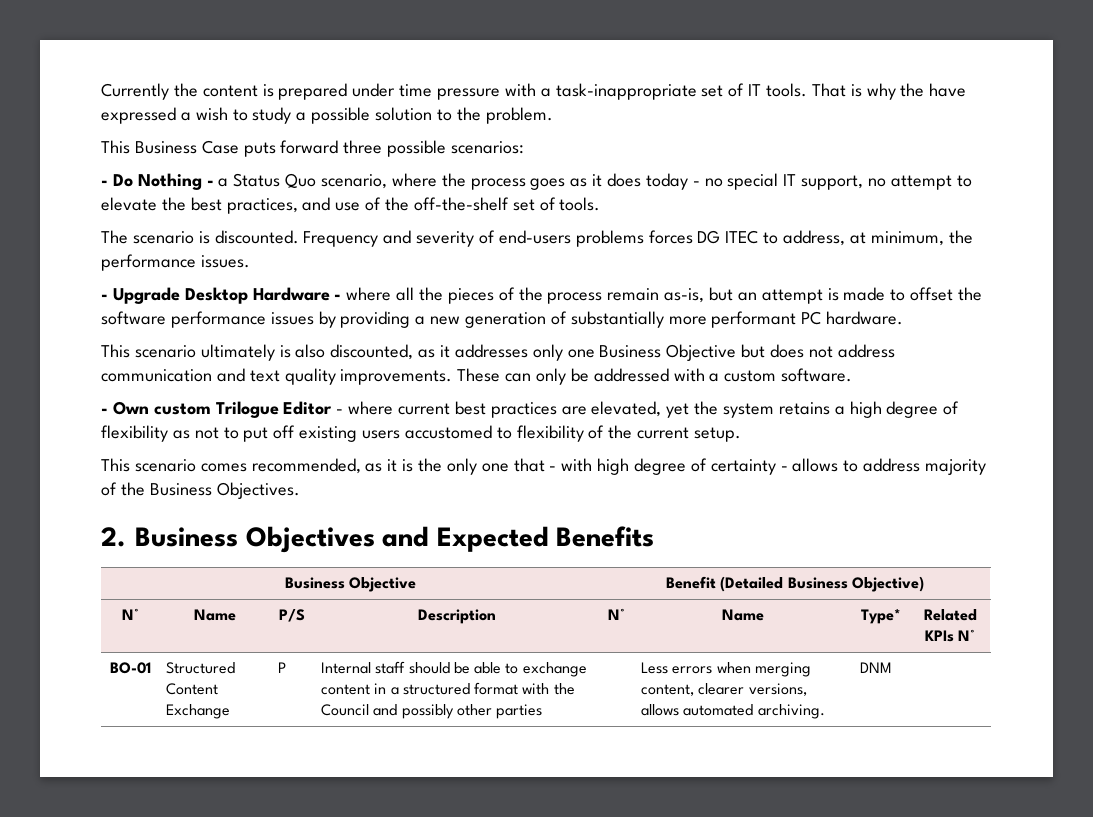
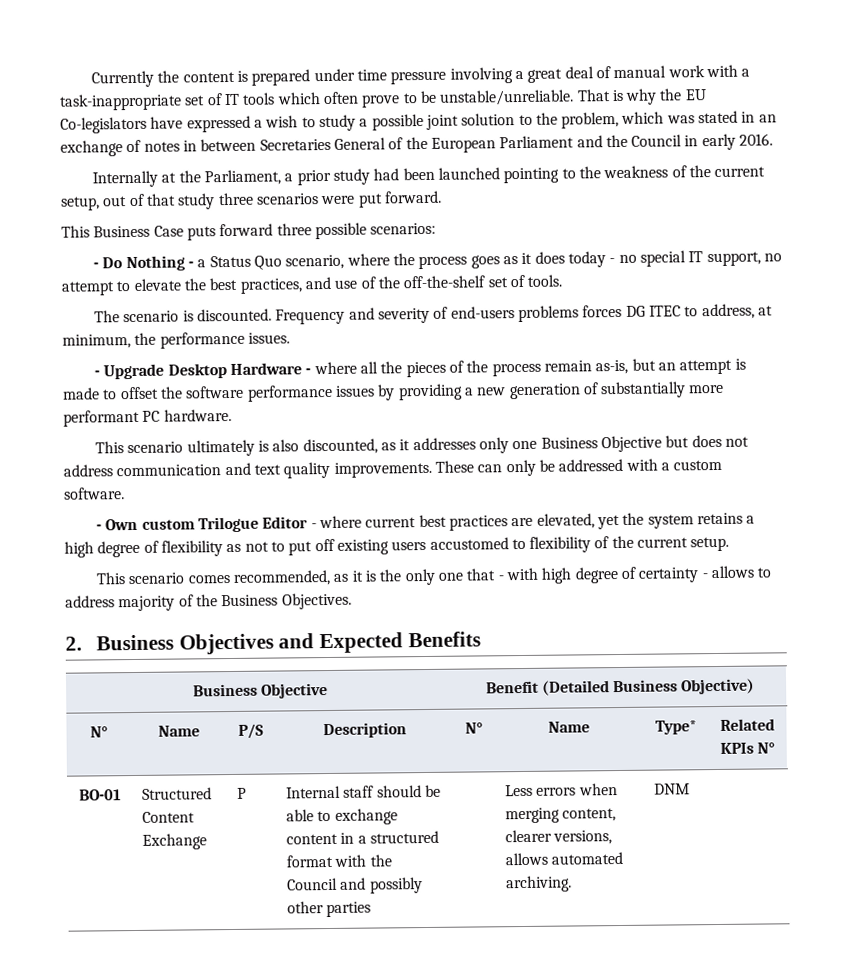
(501, 94) none -> [449,65,705,84] involving a great deal of manual work
[766,83,808,97] tools. -> [242,89,575,108] tools which often prove to be unstable/unreliable.
(925, 90) none -> [684,89,707,101] [60,116,147,134] EU Co-legislators
(371, 115) none -> [425,114,459,130] joint
[485,107,553,124] problem. -> [561,110,777,129] [60,133,774,157] [92,165,766,188] [61,190,442,211] problem, which was stated in an exchange of notes in between Secretaries General of the European Parliament and the Council in early 2016. // Internally at the Parliament, a prior study had been launched pointing to the weakness of the current setup, out of that study three scenarios were put forward.

